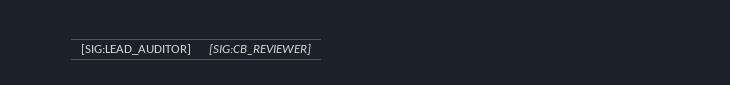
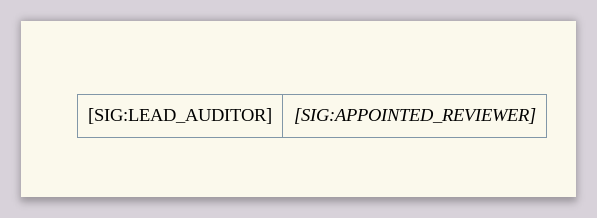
[208,44,311,55] [SIG:CB_REVIEWER] -> [293,108,536,124] [SIG:APPOINTED_REVIEWER]

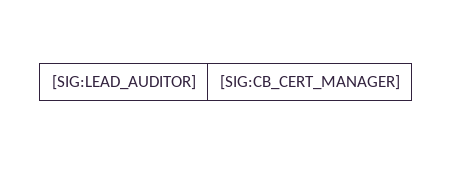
[293,108,536,124] [SIG:APPOINTED_REVIEWER] -> [219,75,400,90] [SIG:CB_CERT_MANAGER]

